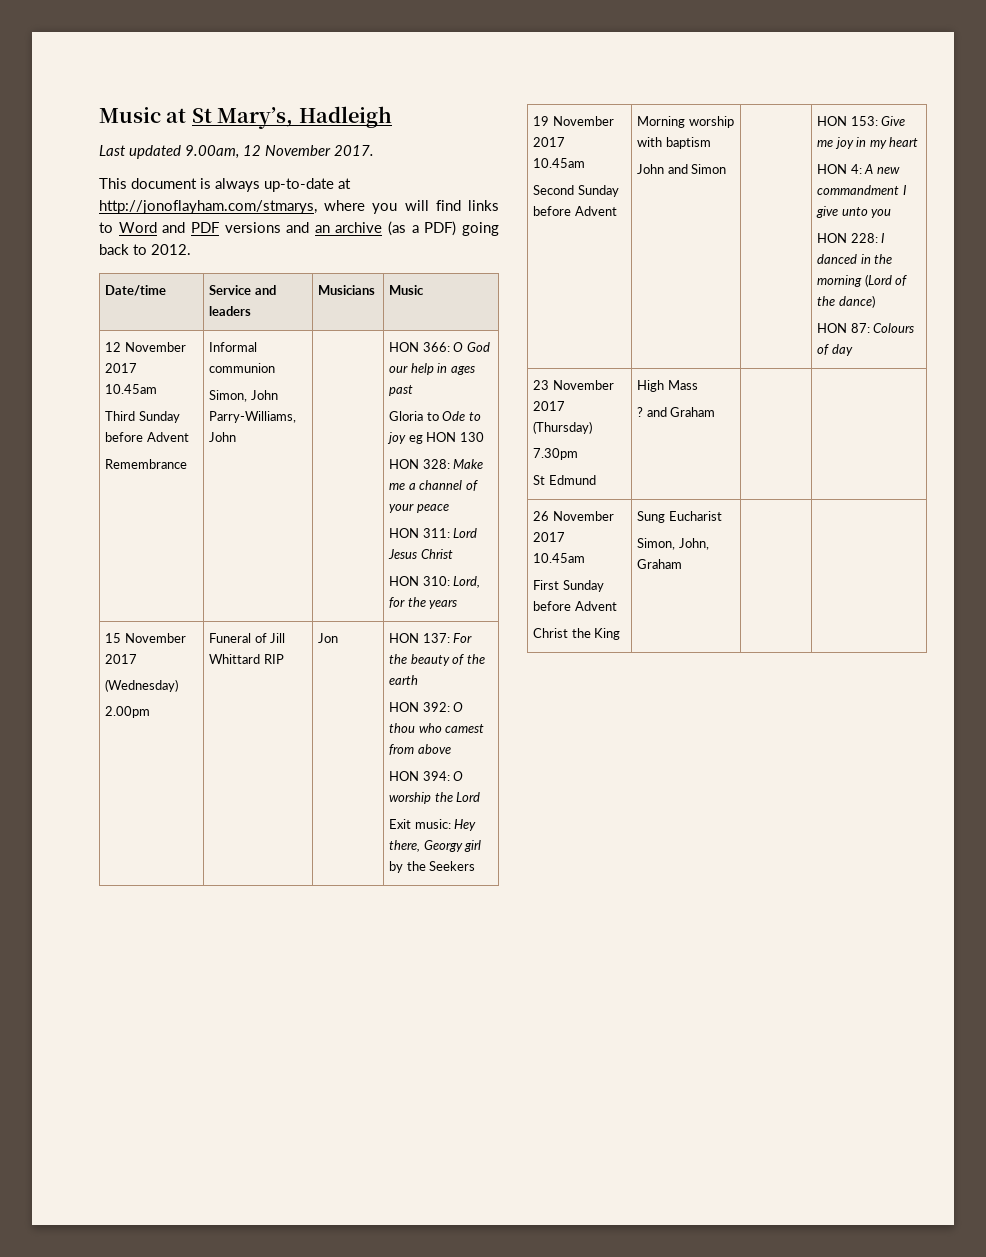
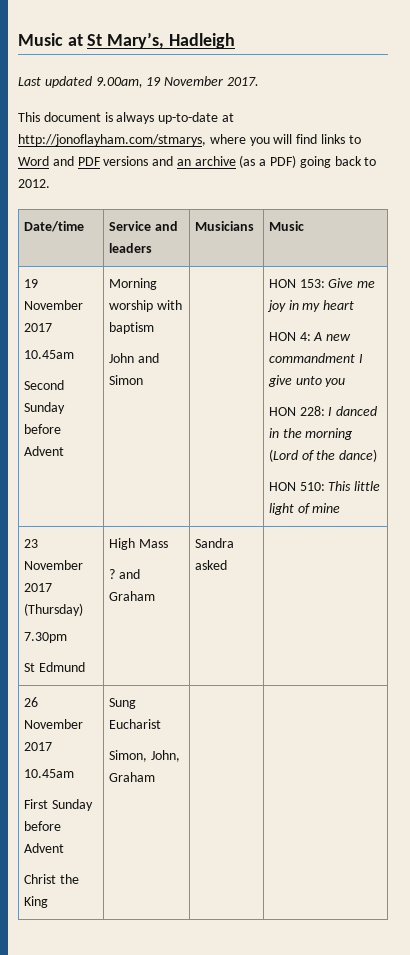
[243,145,261,156] 12 -> [146,77,162,86] 19
[105,342,186,352] [105,363,138,373] [105,384,158,394] [105,411,180,423] [105,432,189,442] [105,459,188,469] [209,342,258,352] [209,363,276,373] [209,390,278,402] [209,411,297,423] [209,432,237,442] [389,342,490,352] [389,363,475,375] [389,385,414,396] [389,411,481,421] [387,432,484,444] [389,459,484,469] [389,480,478,491] [389,504,449,513] [389,528,478,538] [388,549,453,559] [389,576,481,588] [389,597,458,609] [105,633,186,643] [105,654,138,664] [105,679,179,692] [105,706,151,718] [209,633,286,643] [209,654,284,664] [318,633,339,643] [389,633,473,643] [389,654,485,666] [389,675,419,685] [389,702,464,712] [389,723,485,733] [389,744,451,755] [389,771,464,781] [389,792,481,804] [389,819,477,831] [389,840,482,852] [389,861,476,873] // 12 November 2017 // 10.45am // Third Sunday before Advent // Remembrance | Informal communion // Simon, John Parry-Williams, John | | HON 366: O God our help in ages past // Gloria to Ode to joy eg HON 130 // HON 328: Make me a channel of your peace // HON 311: Lord Jesus Christ // HON 310: Lord, for the years // 15 November 2017 // (Wednesday) // 2.00pm | Funeral of Jill Whittard RIP | Jon | HON 137: For the beauty of the earth // HON 392: O thou who camest from above // HON 394: O worship the Lord // Exit music: Hey there, Georgy girl by the Seekers -> (304, 226) none
[850,323,915,333] [817,344,853,356] 87: Colours of day -> [299,481,381,491] [268,503,341,515] 510: This little light of mine
(716, 412) none -> [194,538,234,548] [194,560,227,570] Sandra asked

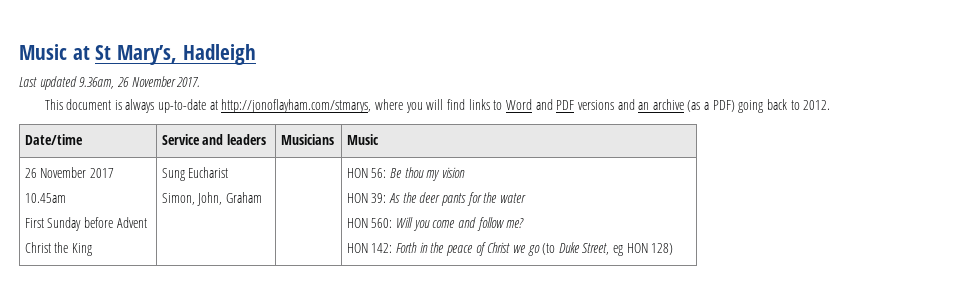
[95,77,162,88] 9.00am, 19 -> [79,77,129,89] 9.36am, 26
[23,279,38,288] [23,300,83,310] [23,323,52,332] [23,350,74,359] [23,380,64,390] [23,402,65,414] [23,424,61,434] [23,446,64,456] [108,278,157,290] [108,300,182,312] [108,322,154,334] [108,353,159,363] [108,375,143,385] [268,278,376,288] [266,300,355,312] [268,332,352,341] [268,353,363,363] [267,375,346,387] [268,406,378,416] [268,428,354,440] [268,449,378,462] [268,481,381,491] [268,503,341,515] [23,539,38,548] [23,560,83,570] [23,583,52,592] [23,603,83,616] [23,632,67,643] [23,662,85,672] [108,538,168,550] [108,569,140,579] [108,591,155,601] [194,538,234,548] [194,560,227,570] // 19 November 2017 // 10.45am // Second Sunday before Advent | Morning worship with baptism // John and Simon | | HON 153: Give me joy in my heart // HON 4: A new commandment I give unto you // HON 228: I danced in the morning (Lord of the dance) // HON 510: This little light of mine // 23 November 2017 (Thursday) // 7.30pm // St Edmund | High Mass // ? and Graham | Sandra asked | -> (378, 139) none
(155, 777) none -> [346,167,465,181] [346,192,526,206] [346,217,525,231] [346,242,674,256] HON 56: Be thou my vision // HON 39: As the deer pants for the water // HON 560: Will you come and follow me? // HON 142: Forth in the peace of Christ we go (to Duke Street, eg HON 128)

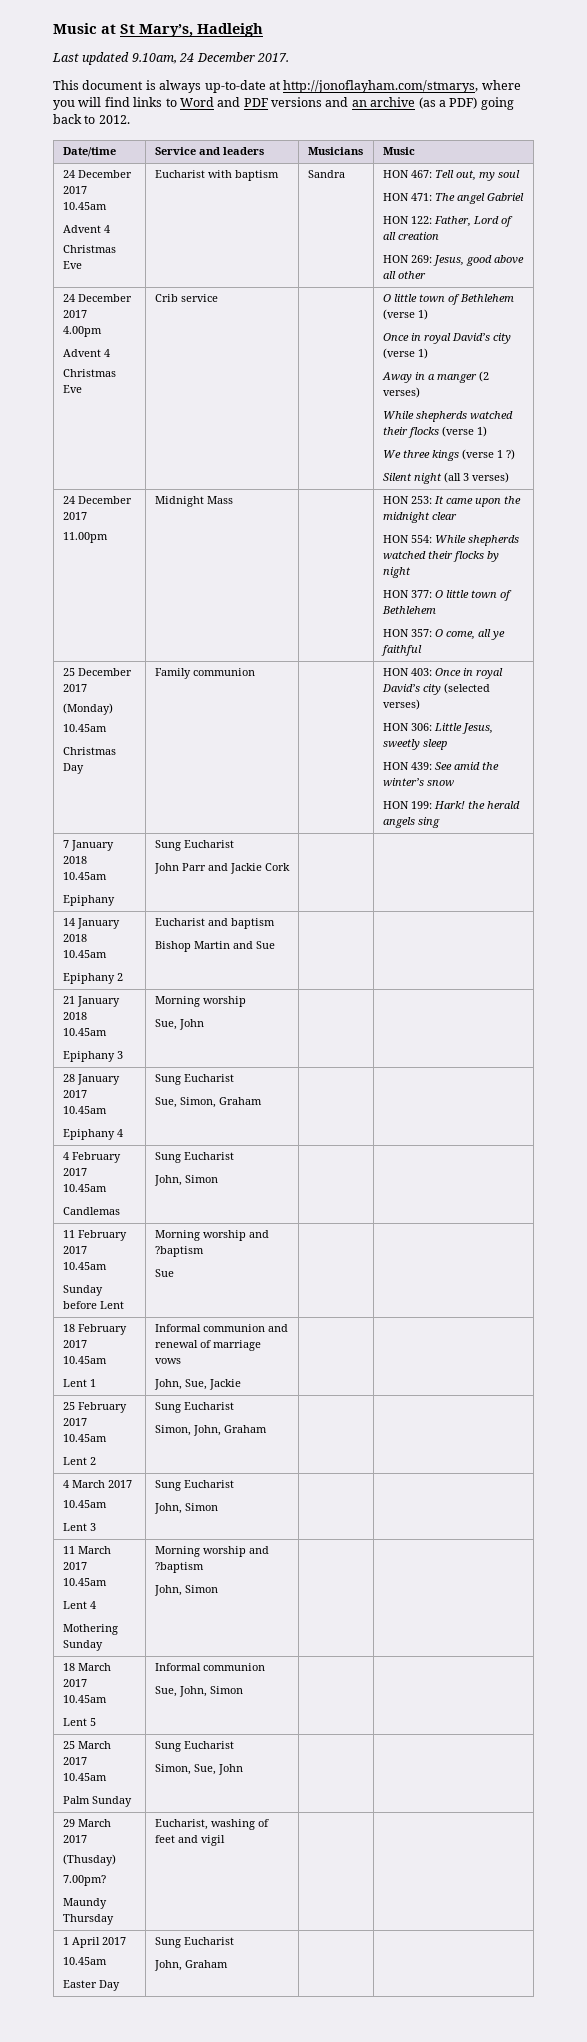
[79,76,176,89] 9.36am, 26 November -> [131,52,255,64] 9.10am, 24 December
[24,167,115,178] [24,193,66,203] [24,217,147,231] [24,242,93,256] 26 November 2017 // 10.45am // First Sunday before Advent // Christ the King -> [62,170,132,178] [62,186,87,194] [62,202,107,210] [62,225,110,233] [62,245,116,253] [62,261,82,269] [154,170,279,181] [307,170,345,178] [382,170,520,181] [382,193,524,204] [382,216,513,227] [382,232,439,240] [382,255,524,266] [382,271,426,279] [62,294,132,302] [62,310,87,318] [62,326,102,337] [62,349,110,357] [62,369,116,377] [62,385,82,393] [154,294,218,302] [382,294,514,305] [382,309,428,320] [382,333,511,344] [382,348,428,359] [381,371,489,383] [382,387,420,398] [382,411,513,422] [382,426,487,438] [382,449,515,461] [382,472,509,484] [62,496,132,504] [62,512,87,520] [62,532,108,543] [154,496,233,507] [382,496,521,507] [382,512,457,523] [382,535,519,546] [382,551,499,562] [382,567,411,578] [382,590,512,601] [381,606,436,614] [382,629,505,640] [380,645,422,656] [62,668,132,676] [62,684,87,692] [62,703,113,715] [62,724,107,732] [62,747,116,755] [62,763,84,774] [154,668,255,679] [382,668,503,679] [381,683,490,695] [382,699,420,710] [382,723,493,734] [382,739,447,750] [382,762,499,770] [382,778,454,786] [382,801,520,809] [382,817,440,828] [62,840,114,851] [62,856,87,864] [62,872,107,880] [62,895,115,906] [154,840,234,851] [153,863,290,874] [62,918,120,929] [62,934,87,942] [62,950,107,958] [62,973,123,984] [154,918,275,929] [154,941,275,952] [62,996,120,1007] [62,1012,87,1020] [62,1028,107,1036] [62,1051,123,1062] [154,996,246,1007] [154,1019,204,1030] [62,1074,120,1085] [62,1090,87,1098] [62,1106,107,1114] [62,1129,123,1140] [154,1074,234,1085] [154,1097,262,1108] [62,1152,121,1163] [62,1168,87,1176] [62,1184,107,1192] [62,1207,120,1215] [154,1152,234,1163] [153,1175,218,1186] [62,1230,127,1241] [62,1246,87,1254] [62,1262,107,1270] [62,1285,103,1296] [62,1301,124,1309] [154,1230,269,1241] [154,1246,204,1257] [154,1269,174,1277] [62,1324,127,1335] [62,1340,87,1348] [62,1356,107,1364] [62,1379,96,1387] [154,1324,288,1332] [154,1340,261,1351] [154,1358,181,1364] [153,1379,241,1390] [62,1402,127,1413] [62,1418,87,1426] [62,1434,107,1442] [62,1457,96,1465] 24 December 2017 // 10.45am // Advent 4 // Christmas Eve | Eucharist with baptism | Sandra | HON 467: Tell out, my soul // HON 471: The angel Gabriel // HON 122: Father, Lord of all creation // HON 269: Jesus, good above all other // 24 December 2017 // 4.00pm // Advent 4 // Christmas Eve | Crib service | | O little town of Bethlehem (verse 1) // Once in royal David’s city (verse 1) // Away in a manger (2 verses) // While shepherds watched their flocks (verse 1) // We three kings (verse 1 ?) // Silent night (all 3 verses) // 24 December 2017 // 11.00pm | Midnight Mass | | HON 253: It came upon the midnight clear // HON 554: While shepherds watched their flocks by night // HON 377: O little town of Bethlehem // HON 357: O come, all ye faithful // 25 December 2017 // (Monday) // 10.45am // Christmas Day | Family communion | | HON 403: Once in royal David’s city (selected verses) // HON 306: Little Jesus, sweetly sleep // HON 439: See amid the winter’s snow // HON 199: Hark! the herald angels sing // 7 January 2018 // 10.45am // Epiphany | Sung Eucharist // John Parr and Jackie Cork | | // 14 January 2018 // 10.45am // Epiphany 2 | Eucharist and baptism // Bishop Martin and Sue | | // 21 January 2018 // 10.45am // Epiphany 3 | Morning worship // Sue, John | | // 28 January 2017 // 10.45am // Epiphany 4 | Sung Eucharist // Sue, Simon, Graham | | // 4 February 2017 // 10.45am // Candlemas | Sung Eucharist // John, Simon | | // 11 February 2017 // 10.45am // Sunday before Lent | Morning worship and ?baptism // Sue | | // 18 February 2017 // 10.45am // Lent 1 | Informal communion and renewal of marriage vows // John, Sue, Jackie | | // 25 February 2017 // 10.45am // Lent 2
[346,167,465,181] [346,192,526,206] [346,217,525,231] [346,242,674,256] HON 56: Be thou my vision // HON 39: As the deer pants for the water // HON 560: Will you come and follow me? // HON 142: Forth in the peace of Christ we go (to Duke Street, eg HON 128) -> [62,1480,132,1488] [62,1500,107,1508] [62,1523,96,1531] [154,1480,234,1491] [153,1503,218,1514] [62,1546,111,1554] [62,1562,87,1570] [62,1578,107,1586] [62,1601,96,1609] [62,1624,118,1635] [62,1640,103,1651] [154,1546,269,1557] [154,1562,204,1573] [153,1585,218,1596] [62,1663,111,1671] [62,1679,87,1687] [62,1695,107,1703] [62,1718,96,1726] [154,1663,265,1671] [154,1686,243,1697] [62,1741,111,1749] [62,1757,87,1765] [62,1773,107,1781] [62,1796,132,1807] [154,1741,234,1752] [154,1764,243,1775] [62,1819,111,1827] [62,1835,87,1843] [62,1854,116,1866] [62,1875,106,1886] [62,1898,107,1909] [62,1914,114,1925] [154,1819,269,1830] [154,1835,225,1846] [62,1937,126,1948] [62,1957,107,1965] [62,1980,120,1991] [154,1937,234,1948] [153,1960,228,1971] // 4 March 2017 // 10.45am // Lent 3 | Sung Eucharist // John, Simon | | // 11 March 2017 // 10.45am // Lent 4 // Mothering Sunday | Morning worship and ?baptism // John, Simon | | // 18 March 2017 // 10.45am // Lent 5 | Informal communion // Sue, John, Simon | | // 25 March 2017 // 10.45am // Palm Sunday | Sung Eucharist // Simon, Sue, John | | // 29 March 2017 // (Thusday) // 7.00pm? // Maundy Thursday | Eucharist, washing of feet and vigil | | // 1 April 2017 // 10.45am // Easter Day | Sung Eucharist // John, Graham | |

